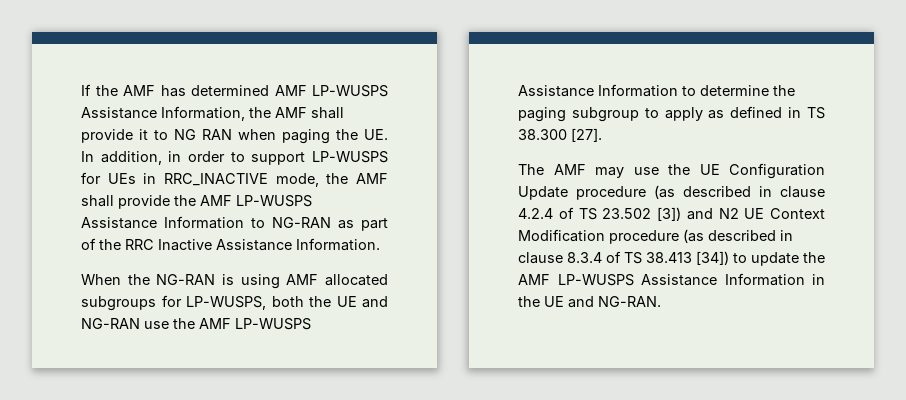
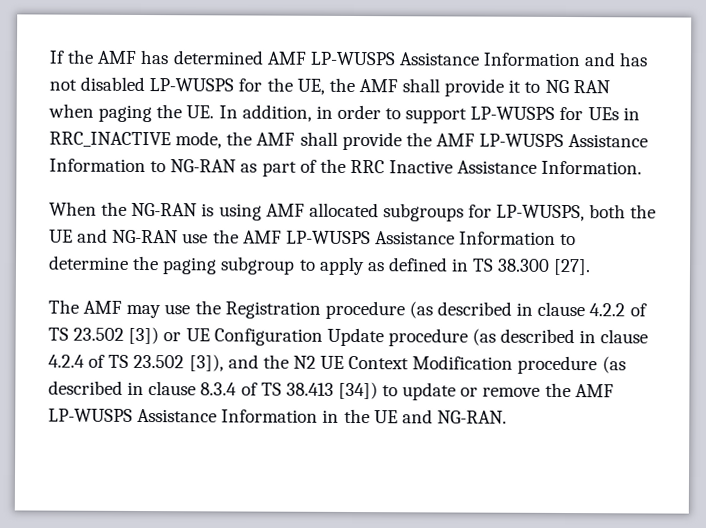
[161,106,245,121] Information, -> [483,52,649,67] [49,76,325,95] Information and has not disabled LP-WUSPS for the UE,
(690, 169) none -> [224,300,647,320] [48,326,182,345] Registration procedure (as described in clause 4.2.2 of TS 23.502 [3]) or
[657,207,713,221] [3]) and -> [188,354,289,372] [3]), and the
(799, 259) none -> [460,387,541,397] or remove

